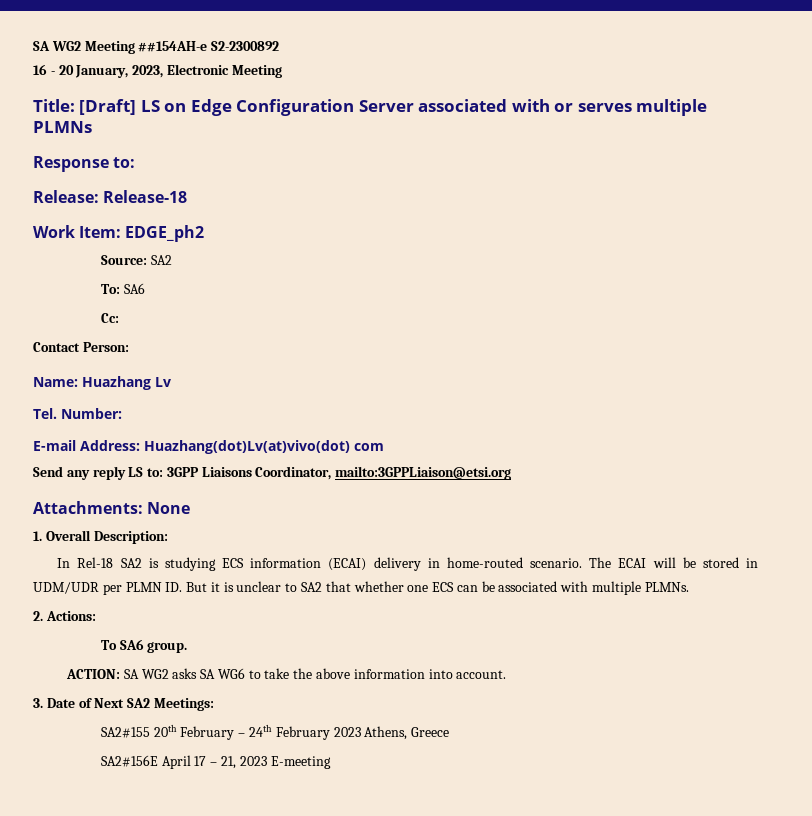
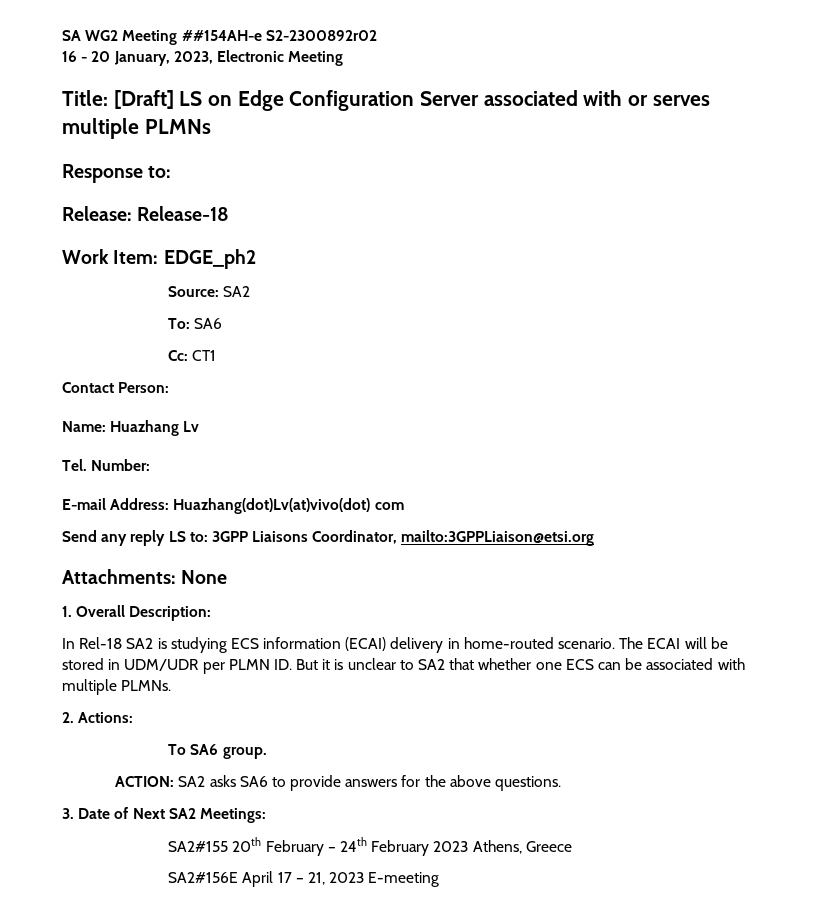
[211,41,280,51] S2-2300892 -> [265,30,377,41] S2-2300892r02
(119, 318) none -> [192,350,217,361] CT1
[123,668,507,679] SA WG2 asks SA WG6 to take the above information into account. -> [178,775,561,791] SA2 asks SA6 to provide answers for the above questions.

